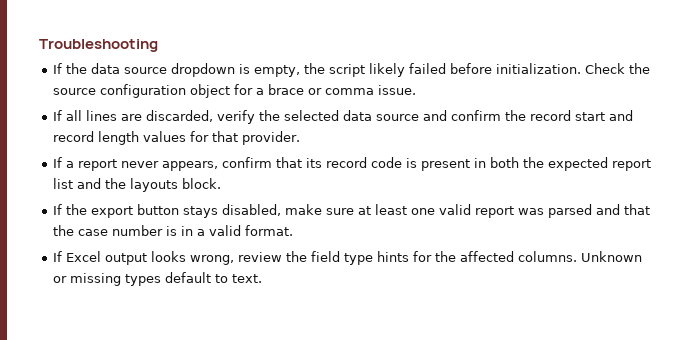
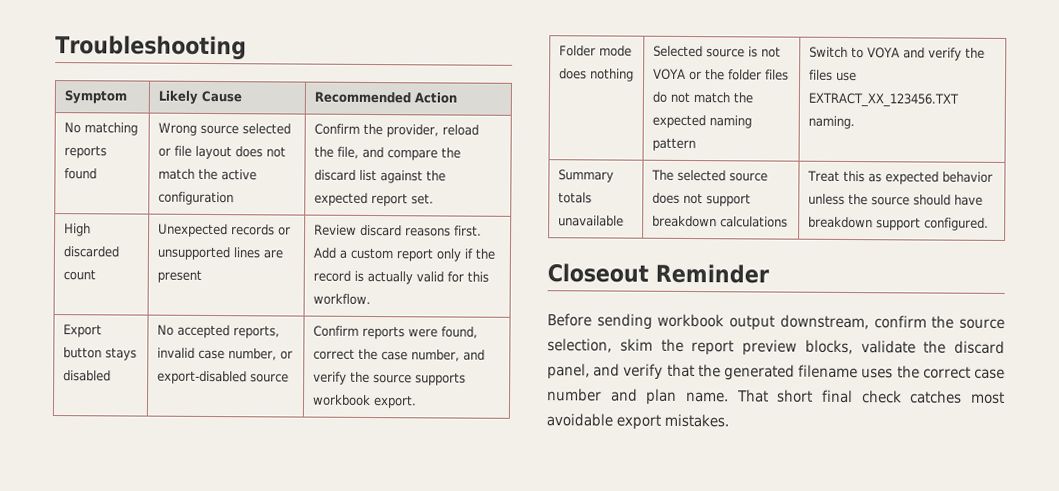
[53,63,651,77] [53,84,417,98] [53,110,634,124] [53,131,301,145] [53,157,652,171] [53,178,222,192] [53,204,651,218] [53,225,294,236] [53,251,643,265] [53,272,263,286] // If the data source dropdown is empty, the script likely failed before initialization. Check the source configuration object for a brace or comma issue. // If all lines are discarded, verify the selected data source and confirm the record start and record length values for that provider. // If a report never appears, confirm that its record code is present in both the expected report list and the layouts block. // If the export button stays disabled, make sure at least one valid report was parsed and that the case number is in a valid format. // If Excel output looks wrong, review the field type hints for the affected columns. Unknown or missing types default to text. -> [64,90,128,104] [158,90,243,104] [314,91,458,104] [64,122,139,136] [64,145,108,159] [64,168,98,180] [158,122,292,136] [158,145,287,160] [158,168,258,181] [158,191,235,206] [314,123,480,138] [314,146,462,161] [314,169,447,184] [314,192,435,207] [64,223,92,237] [63,246,120,258] [63,269,97,281] [158,223,292,238] [157,246,284,261] [157,269,203,283] [314,224,483,237] [313,247,496,262] [313,270,490,285] [313,293,372,306] [63,324,103,338] [63,347,138,361] [63,370,112,382] [157,324,281,339] [157,347,294,361] [157,370,290,385] [313,325,479,340] [313,348,486,362] [313,371,467,386] [312,394,418,409] [559,45,633,57] [559,68,635,82] [653,45,782,58] [653,68,790,81] [652,91,754,104] [652,114,753,129] [652,137,697,152] [809,46,986,61] [809,69,858,82] [808,92,960,108] [808,115,856,130] [558,169,615,183] [558,192,593,204] [558,215,625,227] [651,169,769,182] [652,192,752,207] [652,215,789,228] [807,170,994,185] [808,193,984,206] [808,216,990,231] [547,263,770,284] [547,313,1005,331] [547,338,1005,356] [547,363,1005,381] [547,388,1005,405] [546,413,729,430] // Symptom | Likely Cause | Recommended Action // No matching reports found | Wrong source selected or file layout does not match the active configuration | Confirm the provider, reload the file, and compare the discard list against the expected report set. // High discarded count | Unexpected records or unsupported lines are present | Review discard reasons first. Add a custom report only if the record is actually valid for this workflow. // Export button stays disabled | No accepted reports, invalid case number, or export-disabled source | Confirm reports were found, correct the case number, and verify the source supports workbook export. // Folder mode does nothing | Selected source is not VOYA or the folder files do not match the expected naming pattern | Switch to VOYA and verify the files use EXTRACT_XX_123456.TXT naming. // Summary totals unavailable | The selected source does not support breakdown calculations | Treat this as expected behavior unless the source should have breakdown support configured. // Closeout Reminder // Before sending workbook output downstream, confirm the source selection, skim the report preview blocks, validate the discard panel, and verify that the generated filename uses the correct case number and plan name. That short final check catches most avoidable export mistakes.

